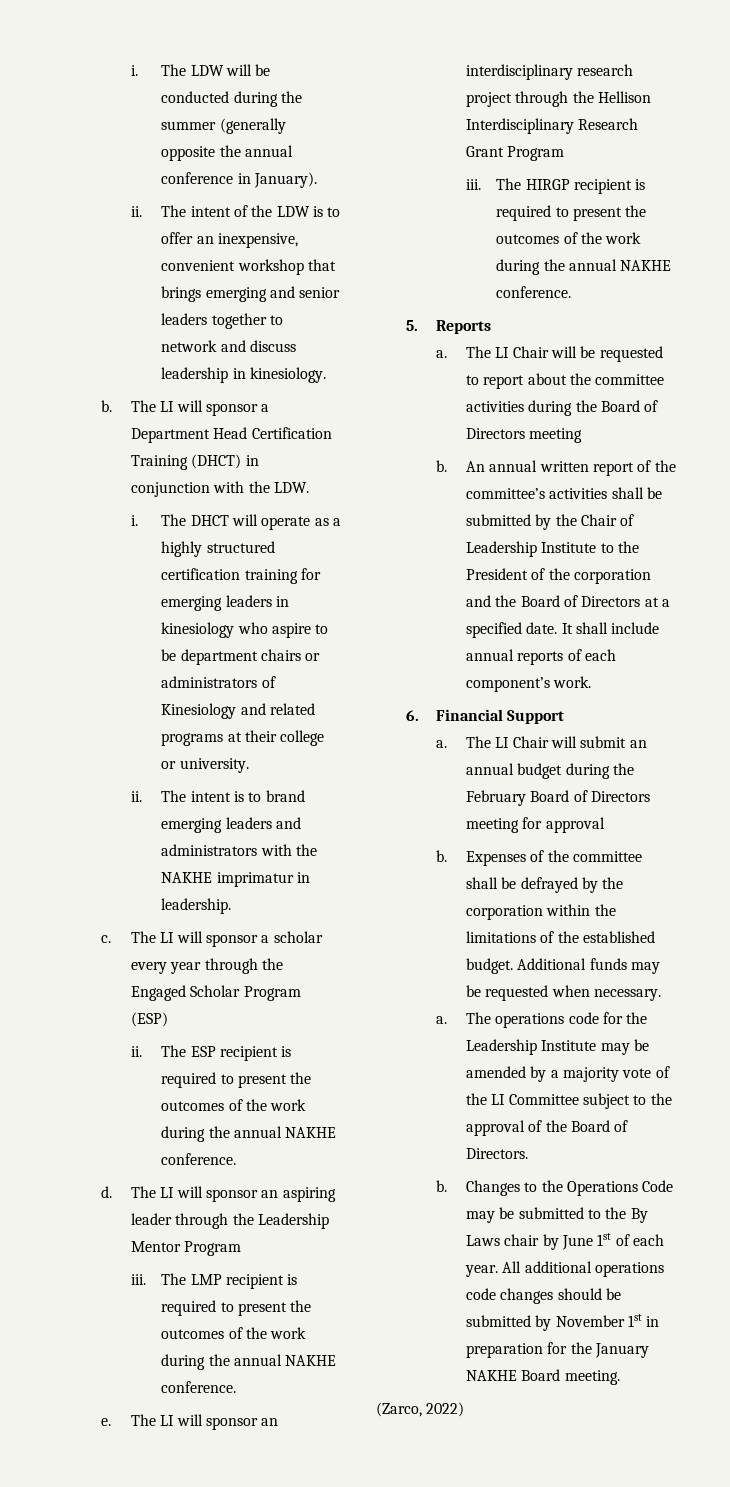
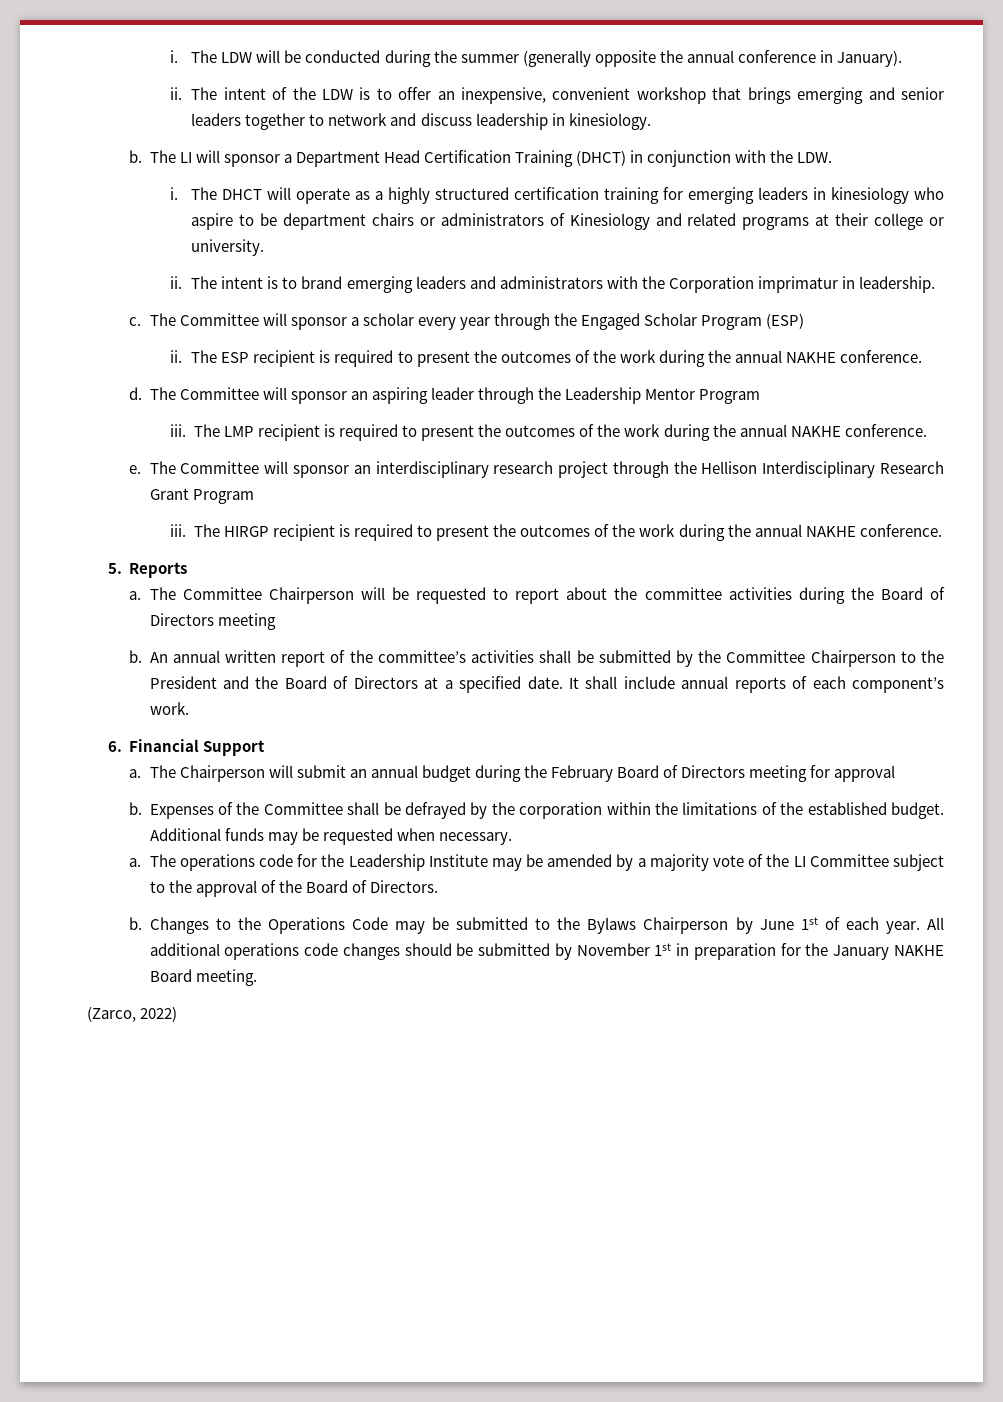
[161,872,213,883] NAKHE -> [668,276,754,293] Corporation
[160,932,175,943] LI -> [179,313,259,326] Committee
[160,1187,175,1198] LI -> [179,387,259,400] Committee
[160,1415,175,1426] LI -> [180,461,260,474] Committee
[495,346,549,358] LI Chair -> [182,587,354,604] Committee Chairperson
[581,514,635,526] [466,541,640,557] [466,568,652,584] Chair of Leadership Institute to the President of the corporation -> [726,650,944,667] [149,676,217,689] Committee Chairperson to the President
[495,736,549,748] LI Chair -> [179,765,265,782] Chairperson
[573,851,643,862] committee -> [263,802,343,815] Committee
[630,1208,648,1223] [466,1234,540,1246] By Laws chair -> [587,917,729,934] Bylaws Chairperson

